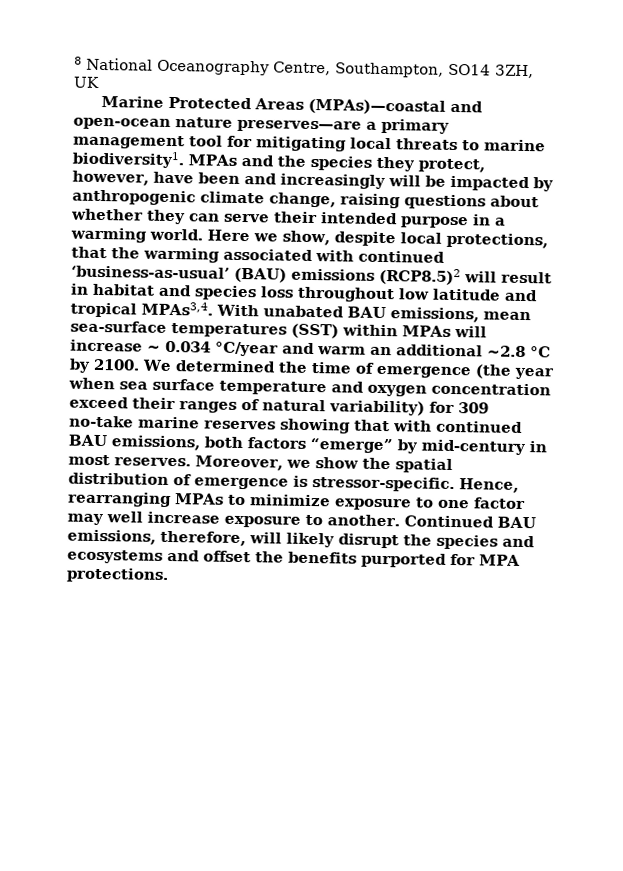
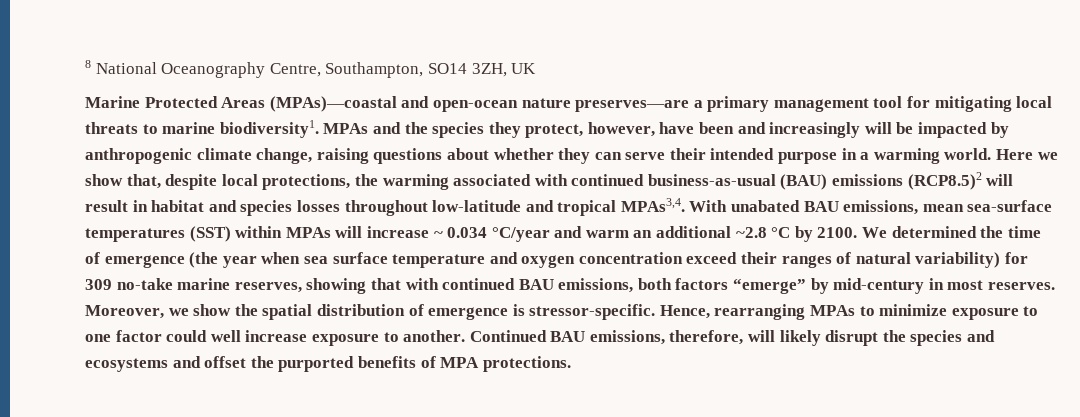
[282,230,330,246] show, -> [85,174,161,189] show that,
[71,246,107,259] that -> (351, 182) none
[71,265,230,279] ‘business-as-usual’ -> [647,174,776,186] business-as-usual
[260,286,501,303] loss throughout low latitude -> [296,200,522,216] losses throughout low-latitude
[204,420,276,430] reserves -> [234,282,302,293] reserves,
[67,513,104,526] may -> [166,330,208,342] could
[288,551,476,568] benefits purported for -> [278,356,436,372] purported benefits of

